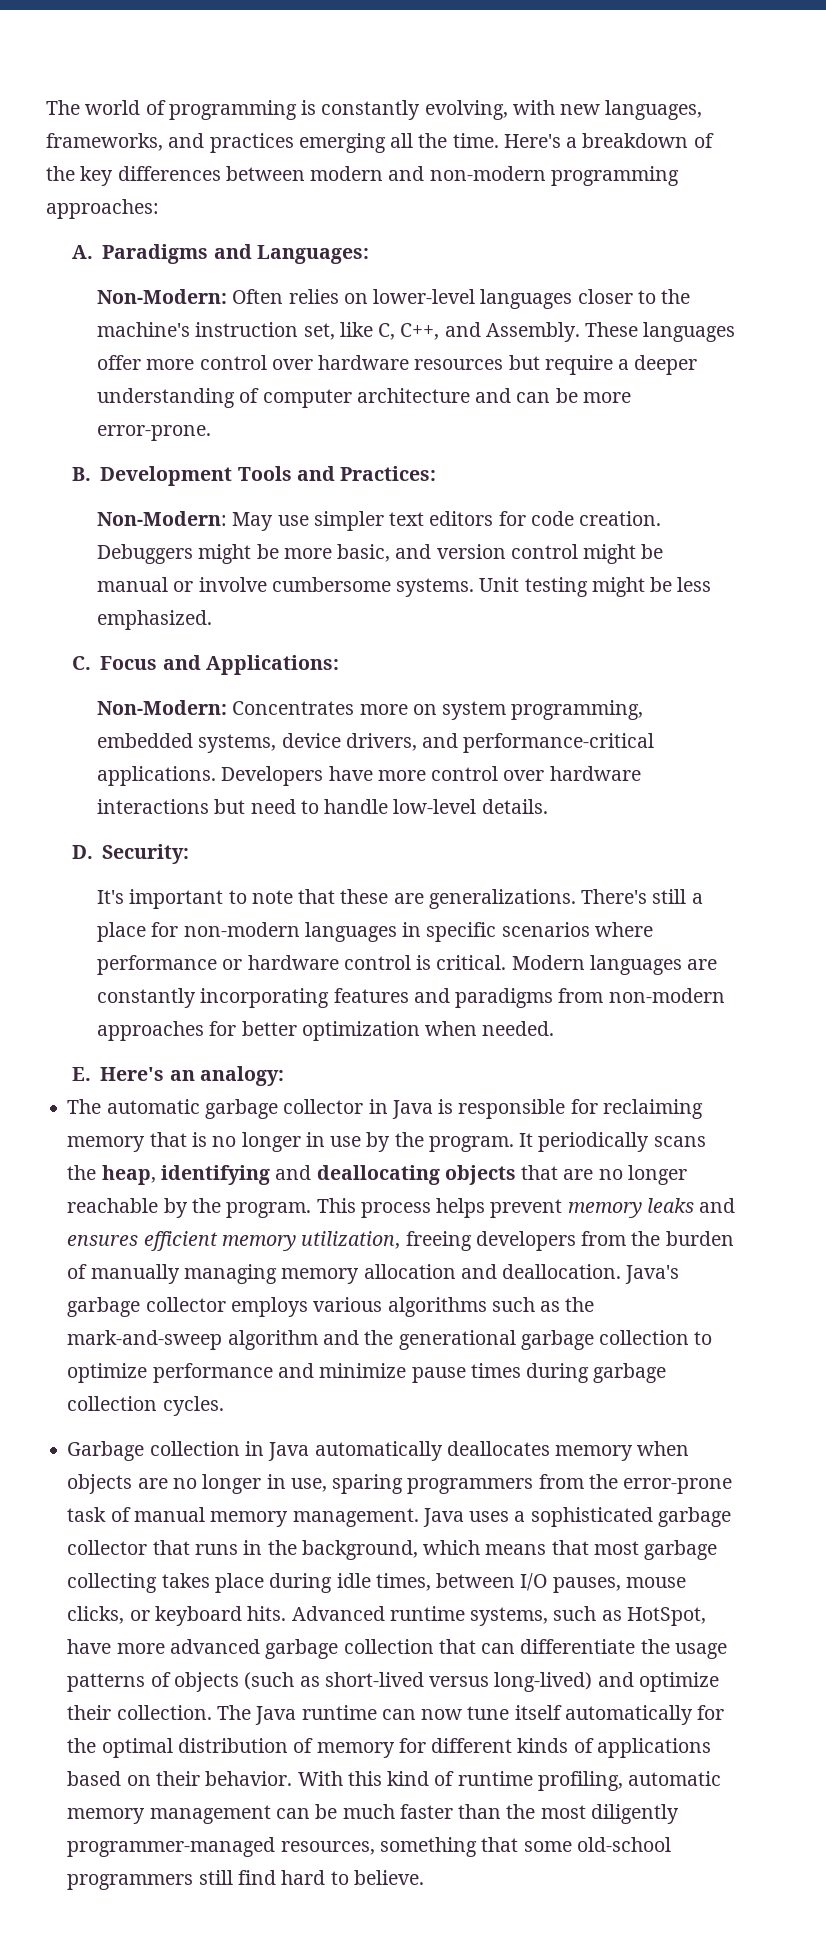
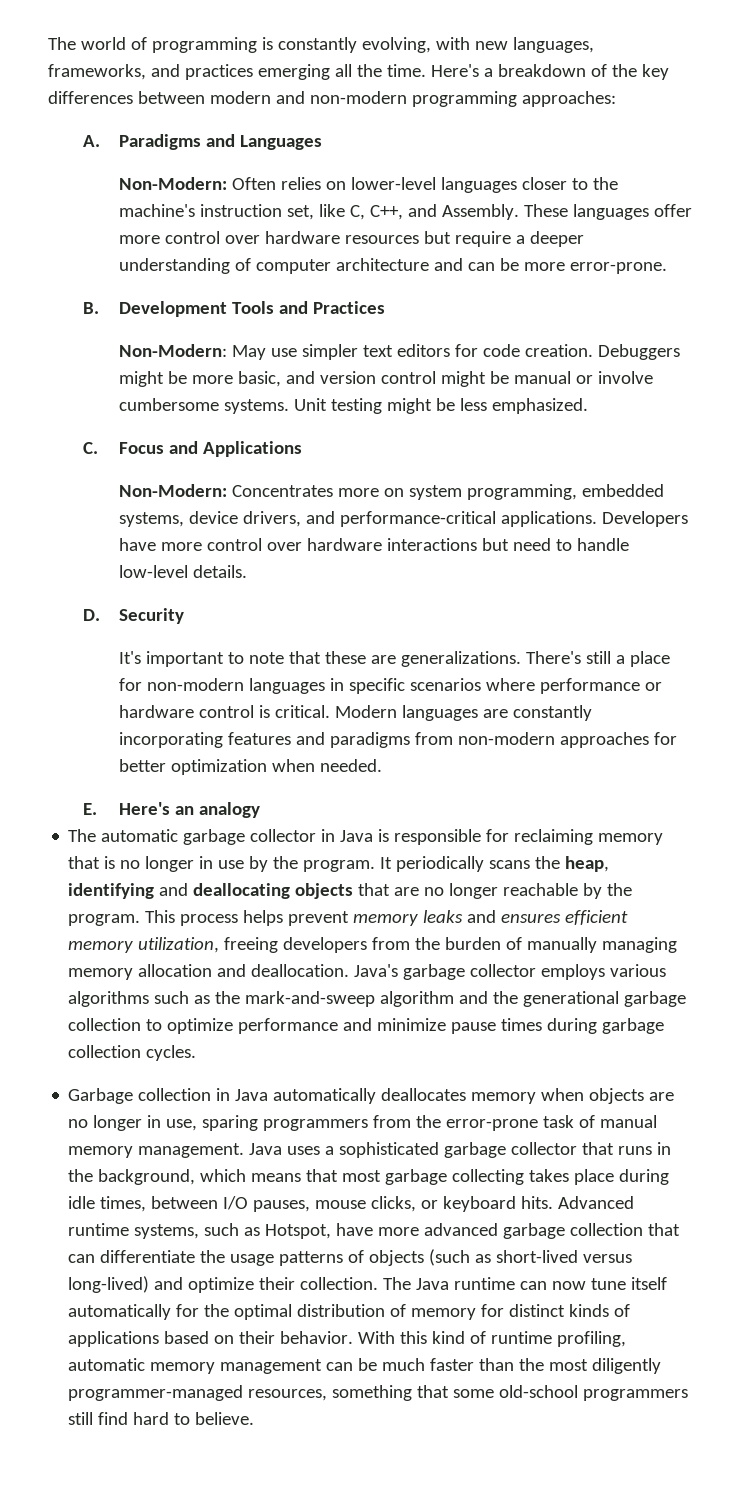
[256,245,369,264] Languages: -> [239,135,322,150] Languages
[340,466,437,481] Practices: -> [312,301,385,314] Practices
[205,655,339,675] Applications: -> [202,441,302,457] Applications
[102,844,190,864] Security: -> [118,608,184,624] Security
[199,1066,284,1086] analogy: -> [198,802,260,818] analogy
[626,1607,706,1626] HotSpot, -> [265,1224,332,1239] Hotspot,
[431,1738,513,1753] different -> [509,1304,566,1317] distinct

